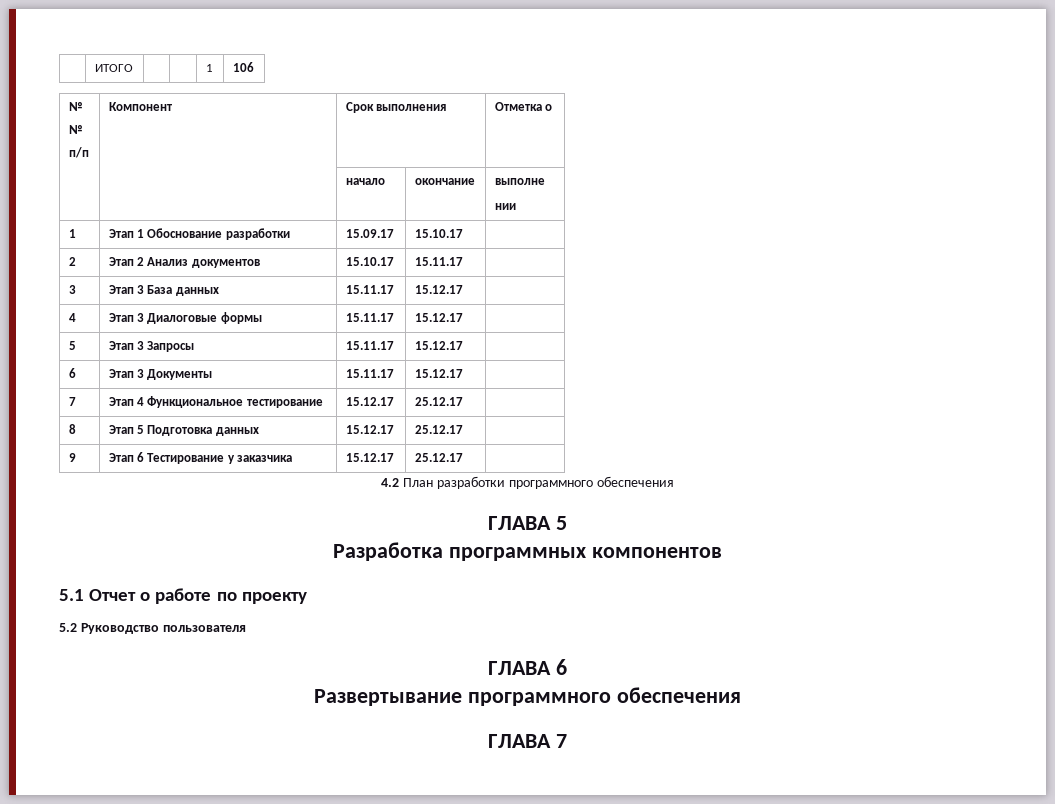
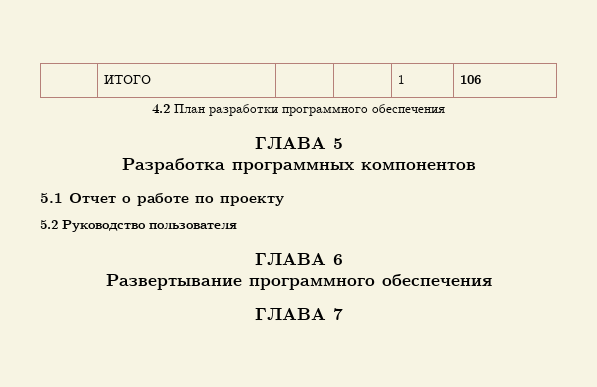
[68,102,83,111] [68,125,83,134] [68,147,89,158] [108,102,172,111] [345,102,447,113] [494,102,553,111] [345,178,385,185] [414,178,475,185] [494,178,545,185] [494,203,516,210] [68,229,76,238] [108,228,290,240] [345,229,394,238] [414,229,463,238] [68,257,76,266] [108,257,260,268] [345,257,394,266] [414,257,463,266] [68,285,76,294] [108,285,219,296] [345,285,394,294] [414,285,463,294] [68,313,76,322] [108,312,262,324] [345,313,394,322] [414,313,463,322] [68,341,76,350] [108,341,195,352] [345,341,394,350] [414,341,463,350] [68,368,76,378] [108,369,213,380] [345,369,394,378] [414,369,463,378] [68,397,76,406] [108,396,323,408] [345,397,394,406] [414,397,463,406] [68,424,76,434] [108,425,259,436] [345,425,394,434] [414,425,463,434] [68,453,76,462] [108,452,293,464] [345,453,394,462] [414,453,463,462] // № // № // п/п | Компонент | Срок выполнения | Отметка о // | | начало | окончание | выполне // нии // 1 | Этап 1 Обоснование разработки | 15.09.17 | 15.10.17 | // 2 | Этап 2 Анализ документов | 15.10.17 | 15.11.17 | // 3 | Этап 3 База данных | 15.11.17 | 15.12.17 | // 4 | Этап 3 Диалоговые формы | 15.11.17 | 15.12.17 | // 5 | Этап 3 Запросы | 15.11.17 | 15.12.17 | // 6 | Этап 3 Документы | 15.11.17 | 15.12.17 | // 7 | Этап 4 Функциональное тестирование | 15.12.17 | 25.12.17 | // 8 | Этап 5 Подготовка данных | 15.12.17 | 25.12.17 | // 9 | Этап 6 Тестирование у заказчика | 15.12.17 | 25.12.17 | -> (481, 79) none

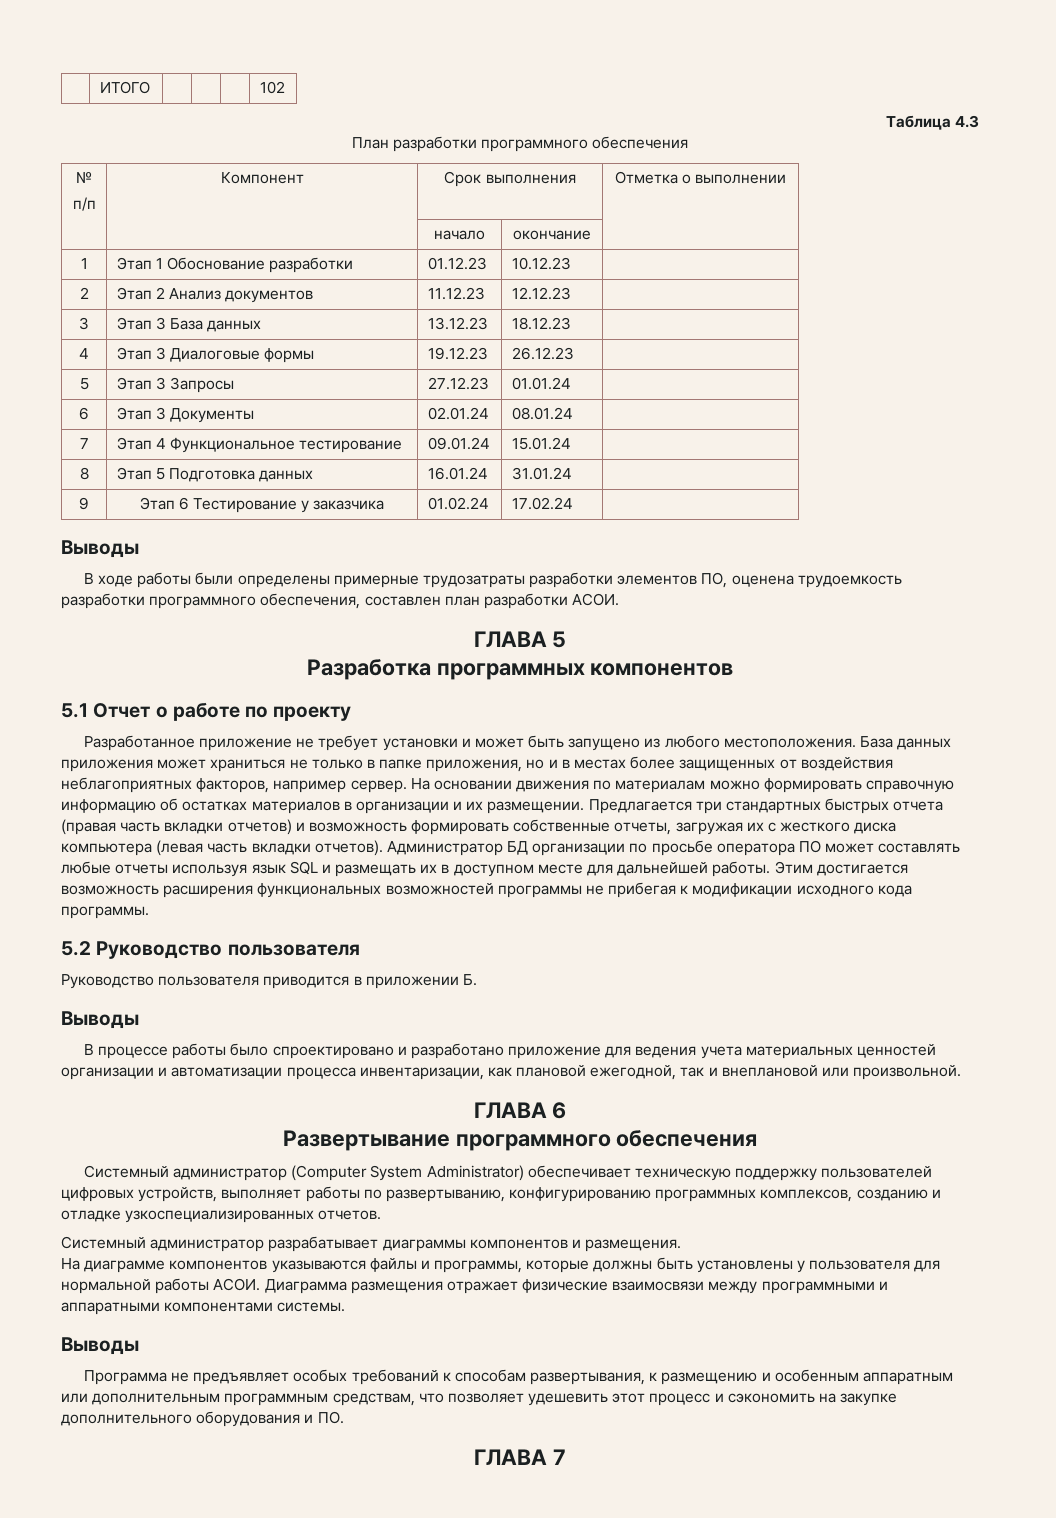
[397,75,405,84] [459,75,481,84] [152,104,170,114] 1 | 106 // 4.2 -> [259,81,285,94] [885,115,979,130] | 102 // Таблица 4.3 //
(445, 108) none -> [76,171,92,183] [72,197,96,211] [220,172,304,184] [444,171,576,187] [614,171,787,184] [434,230,485,240] [513,230,591,240] [80,258,88,269] [116,257,354,273] [427,257,487,270] [511,257,571,270] [79,287,89,299] [116,287,314,303] [427,287,485,300] [511,287,571,300] [79,317,89,330] [116,317,262,332] [427,317,488,330] [511,317,571,330] [79,348,89,359] [116,347,315,363] [427,347,488,360] [511,347,574,360] [79,378,89,390] [116,377,234,393] [427,377,489,390] [511,377,571,390] [79,407,89,420] [116,407,254,423] [427,407,489,420] [511,407,573,420] [79,438,89,449] [116,437,403,453] [427,437,490,450] [511,437,571,450] [79,467,89,480] [116,467,314,482] [427,467,488,480] [511,467,572,480] [79,497,89,510] [139,497,385,513] [427,497,489,510] [511,497,573,510] [61,540,139,558] [83,572,902,588] [61,593,620,609] // № // п/п | Компонент | Срок выполнения | Отметка о выполнении // | | начало | окончание | // 1 | Этап 1 Обоснование разработки | 01.12.23 | 10.12.23 | // 2 | Этап 2 Анализ документов | 11.12.23 | 12.12.23 | // 3 | Этап 3 База данных | 13.12.23 | 18.12.23 | // 4 | Этап 3 Диалоговые формы | 19.12.23 | 26.12.23 | // 5 | Этап 3 Запросы | 27.12.23 | 01.01.24 | // 6 | Этап 3 Документы | 02.01.24 | 08.01.24 | // 7 | Этап 4 Функциональное тестирование | 09.01.24 | 15.01.24 | // 8 | Этап 5 Подготовка данных | 16.01.24 | 31.01.24 | // 9 | Этап 6 Тестирование у заказчика | 01.02.24 | 17.02.24 | // Выводы // В ходе работы были определены примерные трудозатраты разработки элементов ПО, оценена трудоемкость разработки программного обеспечения, составлен план разработки АСОИ.
[40,220,237,232] 5.2 Руководство пользователя -> [83,735,952,751] [61,756,893,772] [61,777,955,793] [61,798,944,814] [61,819,897,835] [61,840,961,856] [61,861,908,877] [61,882,912,898] [61,906,149,919] [61,941,360,959] [61,974,477,989] [61,1011,139,1029] [83,1043,937,1059] [61,1065,962,1080] Разработанное приложение не требует установки и может быть запущено из любого местоположения. База данных приложения может храниться не только в папке приложения, но и в местах более защищенных от воздействия неблагоприятных факторов, например сервер. На основании движения по материалам можно формировать справочную информацию об остатках материалов в организации и их размещении. Предлагается три стандартных быстрых отчета (правая часть вкладки отчетов) и возможность формировать собственные отчеты, загружая их с жесткого диска компьютера (левая часть вкладки отчетов). Администратор БД организации по просьбе оператора ПО может составлять любые отчеты используя язык SQL и размещать их в доступном месте для дальнейшей работы. Этим достигается возможность расширения функциональных возможностей программы не прибегая к модификации исходного кода программы. // 5.2 Руководство пользователя // Руководство пользователя приводится в приложении Б. // Выводы // В процессе работы было спроектировано и разработано приложение для ведения учета материальных ценностей организации и автоматизации процесса инвентаризации, как плановой ежегодной, так и внеплановой или произвольной.
(492, 280) none -> [83,1165,933,1181] [61,1186,941,1202] [61,1210,382,1223] [61,1236,682,1252] [61,1257,941,1273] [61,1278,888,1294] [61,1302,346,1315] [61,1337,139,1355] [83,1369,954,1385] [61,1393,898,1406] [61,1411,344,1427] // Системный администратор (Computer System Administrator) обеспечивает техническую поддержку пользователей цифровых устройств, выполняет работы по развертыванию, конфигурированию программных комплексов, созданию и отладке узкоспециализированных отчетов. // Системный администратор разрабатывает диаграммы компонентов и размещения. // На диаграмме компонентов указываются файлы и программы, которые должны быть установлены у пользователя для нормальной работы АСОИ. Диаграмма размещения отражает физические взаимосвязи между программными и аппаратными компонентами системы. // Выводы // Программа не предъявляет особых требований к способам развертывания, к размещению и особенным аппаратным или дополнительным программным средствам, что позволяет удешевить этот процесс и сэкономить на закупке дополнительного оборудования и ПО.

